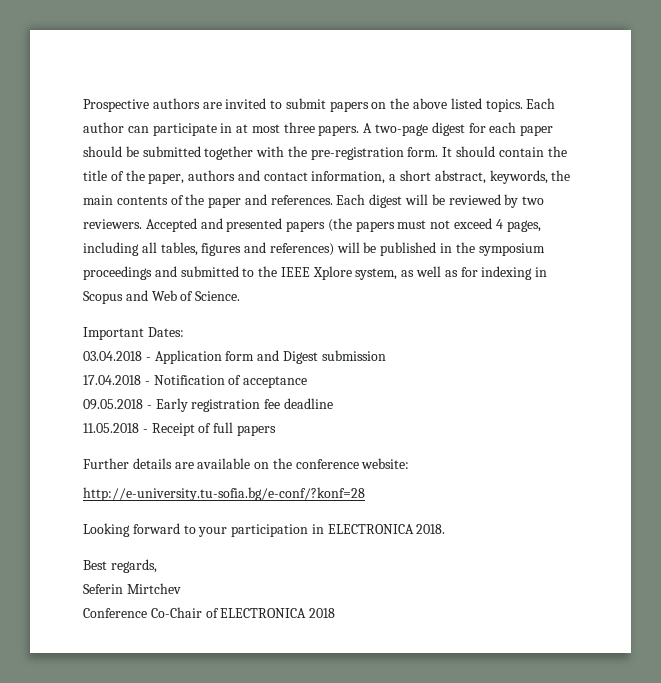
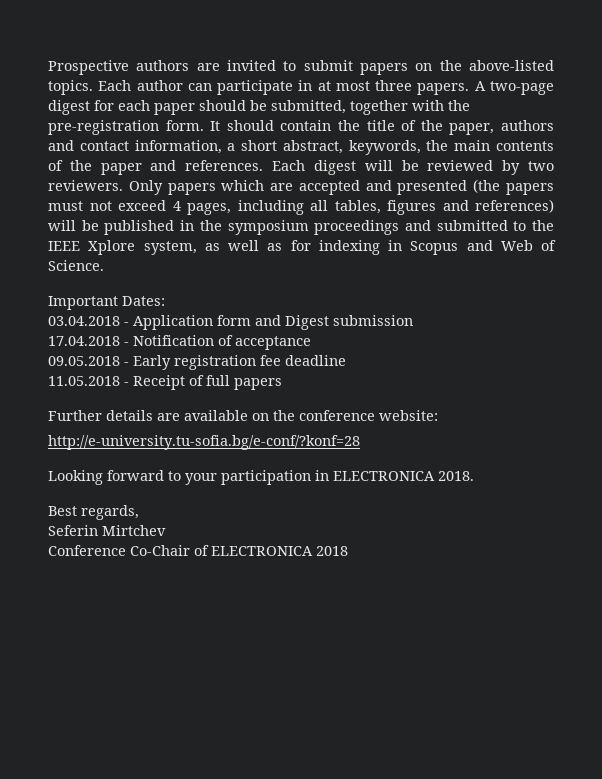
[413,98,482,109] above listed -> [468,60,554,71] above-listed
[142,146,201,157] submitted -> [271,100,346,114] submitted,
[145,218,197,232] Accepted -> [128,180,360,195] Only papers which are accepted
[286,221,326,232] papers -> (468, 187) none

